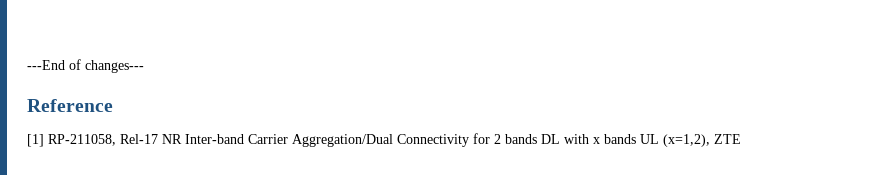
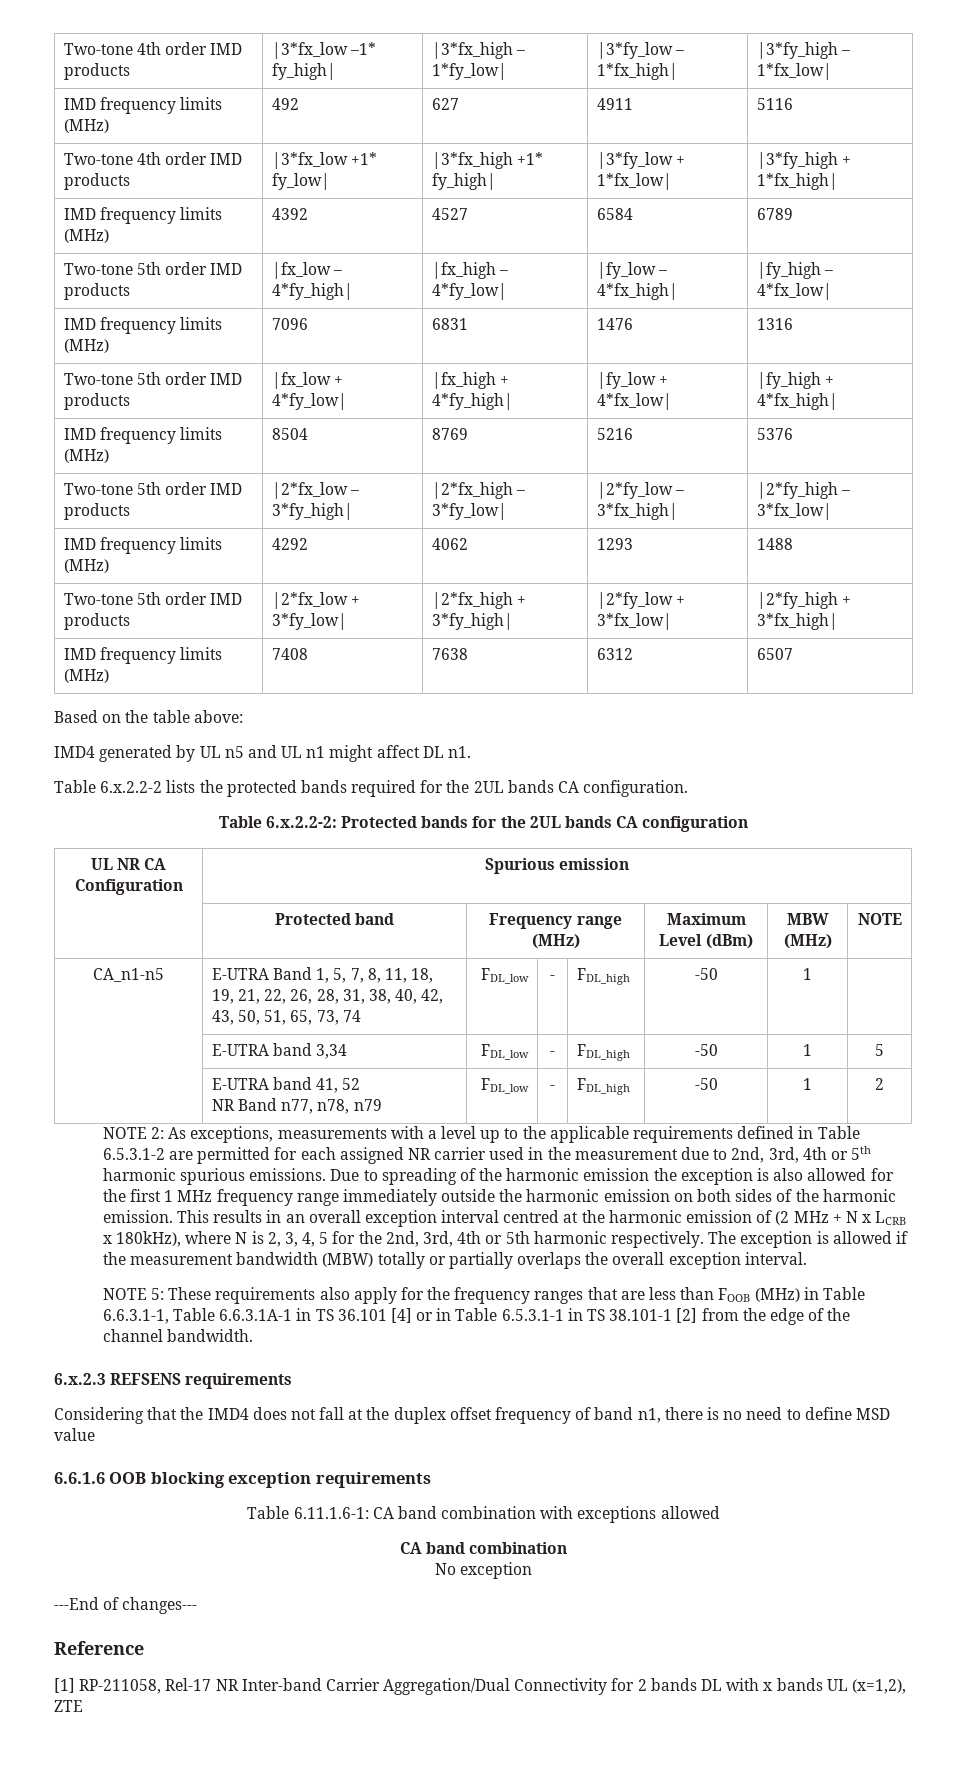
(27, 65) none -> [63,42,243,55] [63,63,130,80] [271,42,376,59] [271,63,336,80] [431,42,525,59] [431,63,507,80] [596,42,684,59] [596,63,678,80] [756,42,850,59] [756,63,832,80] [63,97,223,114] [63,119,109,133] [271,98,299,110] [431,98,459,110] [596,98,633,110] [756,98,793,110] [63,152,243,165] [63,173,130,190] [271,152,377,169] [271,173,330,190] [431,152,543,169] [431,173,496,190] [596,152,685,169] [596,173,672,190] [756,152,851,169] [756,173,838,190] [63,207,223,224] [63,229,109,243] [271,208,308,220] [431,208,468,220] [596,208,633,220] [756,208,793,220] [63,262,243,275] [63,283,130,300] [271,262,342,279] [271,283,353,300] [431,262,508,279] [431,283,507,300] [596,262,667,279] [596,283,678,300] [756,262,833,279] [756,283,832,300] [63,317,223,334] [63,339,109,353] [271,318,308,330] [431,318,468,330] [596,318,633,330] [756,318,793,330] [63,372,243,385] [63,393,130,410] [271,372,343,389] [271,393,347,410] [431,372,509,389] [431,393,513,410] [596,372,668,389] [596,393,672,410] [756,372,834,389] [756,393,838,410] [63,427,223,444] [63,449,109,463] [271,428,308,440] [431,428,468,440] [596,428,633,440] [756,428,793,440] [63,482,243,495] [63,503,130,520] [271,482,359,499] [271,503,353,520] [431,482,525,499] [431,503,507,520] [596,482,684,499] [596,503,678,520] [756,482,850,499] [756,503,832,520] [63,537,223,554] [63,559,109,573] [271,538,308,550] [431,538,468,550] [596,538,633,550] [756,538,793,550] [63,592,243,605] [63,613,130,630] [271,592,360,609] [271,613,347,630] [431,592,526,609] [431,613,513,630] [596,592,685,609] [596,613,672,630] [756,592,851,609] [756,613,838,630] [63,647,223,664] [63,669,109,683] [271,648,308,660] [431,648,468,660] [596,648,633,660] [756,648,793,660] [54,710,243,723] [54,745,472,762] [54,780,689,797] [218,816,749,832] [90,858,167,870] [74,879,183,895] [484,858,630,874] [274,913,395,925] [489,913,622,929] [531,934,580,949] [666,913,746,925] [659,934,753,949] [786,913,829,925] [783,934,832,949] [857,913,902,925] [93,968,164,982] [211,967,434,983] [211,989,444,1004] [211,1010,361,1025] [481,968,530,984] [550,975,555,980] [576,968,630,985] [694,968,718,980] [803,968,812,980] [211,1043,348,1059] [481,1044,530,1060] [550,1051,555,1056] [576,1044,630,1061] [694,1044,718,1056] [803,1044,812,1056] [875,1044,884,1056] [211,1077,361,1093] [211,1098,382,1114] [481,1078,530,1094] [550,1085,555,1090] [576,1078,630,1095] [694,1078,718,1090] [803,1078,812,1090] [875,1078,884,1090] [102,1126,860,1143] [102,1146,872,1164] [102,1168,894,1185] [102,1189,896,1206] [102,1210,907,1227] [102,1231,908,1248] [102,1252,807,1269] [102,1287,865,1304] [102,1308,851,1325] [102,1329,254,1342] [54,1373,293,1389] [54,1407,890,1424] [54,1428,95,1441] [54,1472,431,1488] [247,1506,720,1523] [399,1542,568,1554] [434,1562,533,1579] Two-tone 4th order IMD products | |3*fx_low –1* fy_high| | |3*fx_high – 1*fy_low| | |3*fy_low – 1*fx_high| | |3*fy_high – 1*fx_low| // IMD frequency limits (MHz) | 492 | 627 | 4911 | 5116 // Two-tone 4th order IMD products | |3*fx_low +1* fy_low| | |3*fx_high +1* fy_high| | |3*fy_low + 1*fx_low| | |3*fy_high + 1*fx_high| // IMD frequency limits (MHz) | 4392 | 4527 | 6584 | 6789 // Two-tone 5th order IMD products | |fx_low – 4*fy_high| | |fx_high – 4*fy_low| | |fy_low – 4*fx_high| | |fy_high – 4*fx_low| // IMD frequency limits (MHz) | 7096 | 6831 | 1476 | 1316 // Two-tone 5th order IMD products | |fx_low + 4*fy_low| | |fx_high + 4*fy_high| | |fy_low + 4*fx_low| | |fy_high + 4*fx_high| // IMD frequency limits (MHz) | 8504 | 8769 | 5216 | 5376 // Two-tone 5th order IMD products | |2*fx_low – 3*fy_high| | |2*fx_high – 3*fy_low| | |2*fy_low – 3*fx_high| | |2*fy_high – 3*fx_low| // IMD frequency limits (MHz) | 4292 | 4062 | 1293 | 1488 // Two-tone 5th order IMD products | |2*fx_low + 3*fy_low| | |2*fx_high + 3*fy_high| | |2*fy_low + 3*fx_low| | |2*fy_high + 3*fx_high| // IMD frequency limits (MHz) | 7408 | 7638 | 6312 | 6507 // Based on the table above: // IMD4 generated by UL n5 and UL n1 might affect DL n1. // Table 6.x.2.2-2 lists the protected bands required for the 2UL bands CA configuration. // Table 6.x.2.2-2: Protected bands for the 2UL bands CA configuration // UL NR CA Configuration | Spurious emission // | Protected band | Frequency range (MHz) | Maximum Level (dBm) | MBW (MHz) | NOTE // CA_n1-n5 | E-UTRA Band 1, 5, 7, 8, 11, 18, 19, 21, 22, 26, 28, 31, 38, 40, 42, 43, 50, 51, 65, 73, 74 | FDL_low | - | FDL_high | -50 | 1 | // | E-UTRA band 3,34 | FDL_low | - | FDL_high | -50 | 1 | 5 // | E-UTRA band 41, 52 // NR Band n77, n78, n79 | FDL_low | - | FDL_high | -50 | 1 | 2 // NOTE 2: As exceptions, measurements with a level up to the applicable requirements defined in Table 6.5.3.1-2 are permitted for each assigned NR carrier used in the measurement due to 2nd, 3rd, 4th or 5th harmonic spurious emissions. Due to spreading of the harmonic emission the exception is also allowed for the first 1 MHz frequency range immediately outside the harmonic emission on both sides of the harmonic emission. This results in an overall exception interval centred at the harmonic emission of (2 MHz + N x LCRB x 180kHz), where N is 2, 3, 4, 5 for the 2nd, 3rd, 4th or 5th harmonic respectively. The exception is allowed if the measurement bandwidth (MBW) totally or partially overlaps the overall exception interval. // NOTE 5: These requirements also apply for the frequency ranges that are less than FOOB (MHz) in Table 6.6.3.1-1, Table 6.6.3.1A-1 in TS 36.101 [4] or in Table 6.5.3.1-1 in TS 38.101-1 [2] from the edge of the channel bandwidth. // 6.x.2.3 REFSENS requirements // Considering that the IMD4 does not fall at the duplex offset frequency of band n1, there is no need to define MSD value // 6.6.1.6 OOB blocking exception requirements // Table 6.11.1.6-1: CA band combination with exceptions allowed // CA band combination // No exception //

